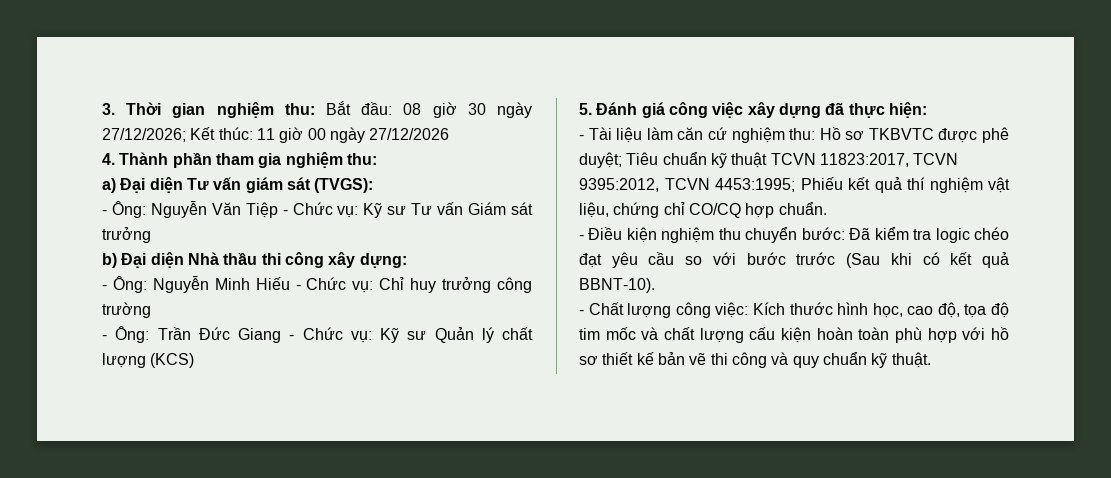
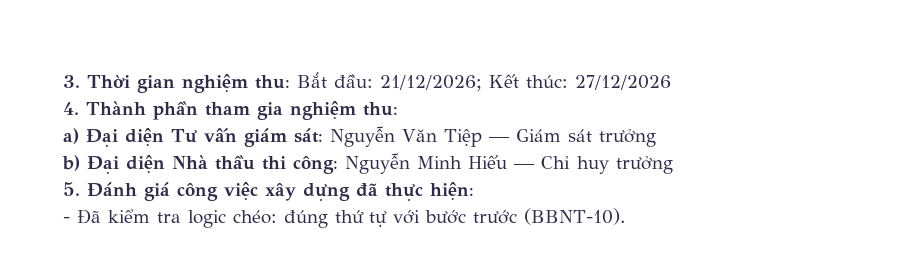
[403,102,532,118] [102,127,365,143] 08 giờ 30 ngày 27/12/2026; Kết thúc: 11 giờ 00 ngày -> [380,74,568,91] 21/12/2026; Kết thúc:
[286,177,374,193] [102,201,464,218] sát (TVGS): // - Ông: Nguyễn Văn Tiệp - Chức vụ: Kỹ sư Tư vấn -> [294,126,510,147] sát: Nguyễn Văn Tiệp —
[284,252,407,268] [102,276,533,293] [102,302,151,318] [102,326,533,343] [102,353,195,368] công xây dựng: // - Ông: Nguyễn Minh Hiếu - Chức vụ: Chỉ huy trưởng công trường // - Ông: Trần Đức Giang - Chức vụ: Kỹ sư Quản lý chất lượng (KCS) -> [293,153,673,174] công: Nguyễn Minh Hiếu — Chỉ huy trưởng
[588,127,1009,143] [579,152,959,168] [579,177,1010,193] [579,202,827,218] [579,227,1009,243] [579,252,1010,268] [579,278,655,293] [579,302,1009,318] [579,327,1009,343] [579,352,931,368] Tài liệu làm căn cứ nghiệm thu: Hồ sơ TKBVTC được phê duyệt; Tiêu chuẩn kỹ thuật TCVN 11823:2017, TCVN 9395:2012, TCVN 4453:1995; Phiếu kết quả thí nghiệm vật liệu, chứng chỉ CO/CQ hợp chuẩn. // - Điều kiện nghiệm thu chuyển bước: Đã kiểm tra logic chéo đạt yêu cầu so với bước trước (Sau khi có kết quả BBNT-10). // - Chất lượng công việc: Kích thước hình học, cao độ, tọa độ tim mốc và chất lượng cấu kiện hoàn toàn phù hợp với hồ sơ thiết kế bản vẽ thi công và quy chuẩn kỹ thuật. -> [77,208,625,228] Đã kiểm tra logic chéo: đúng thứ tự với bước trước (BBNT-10).

